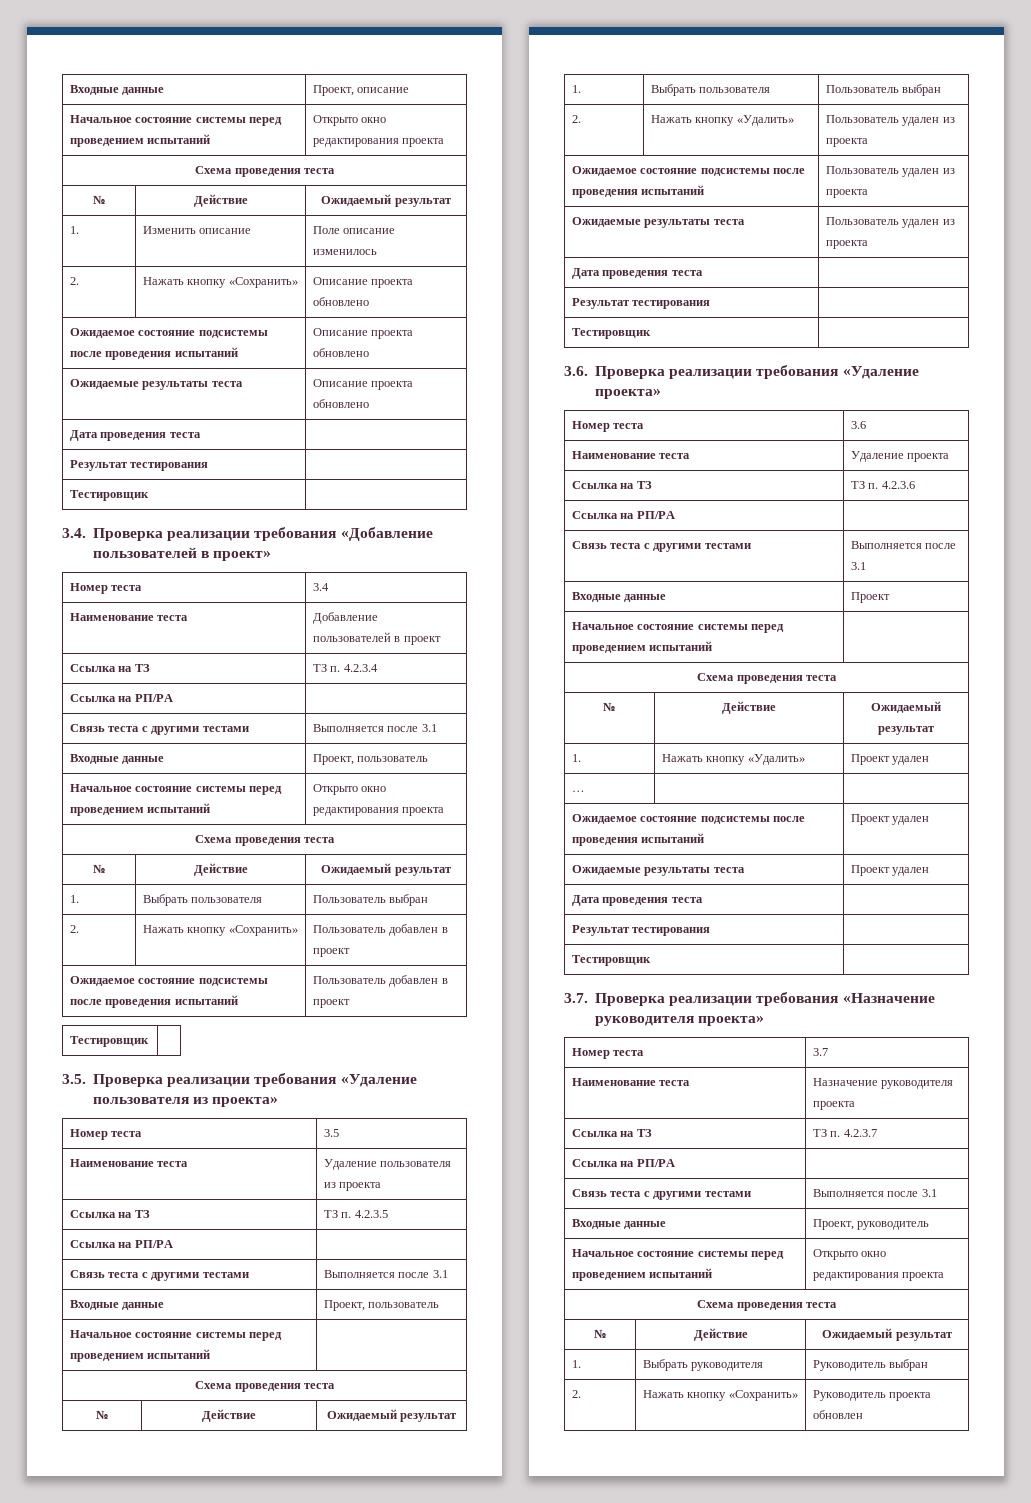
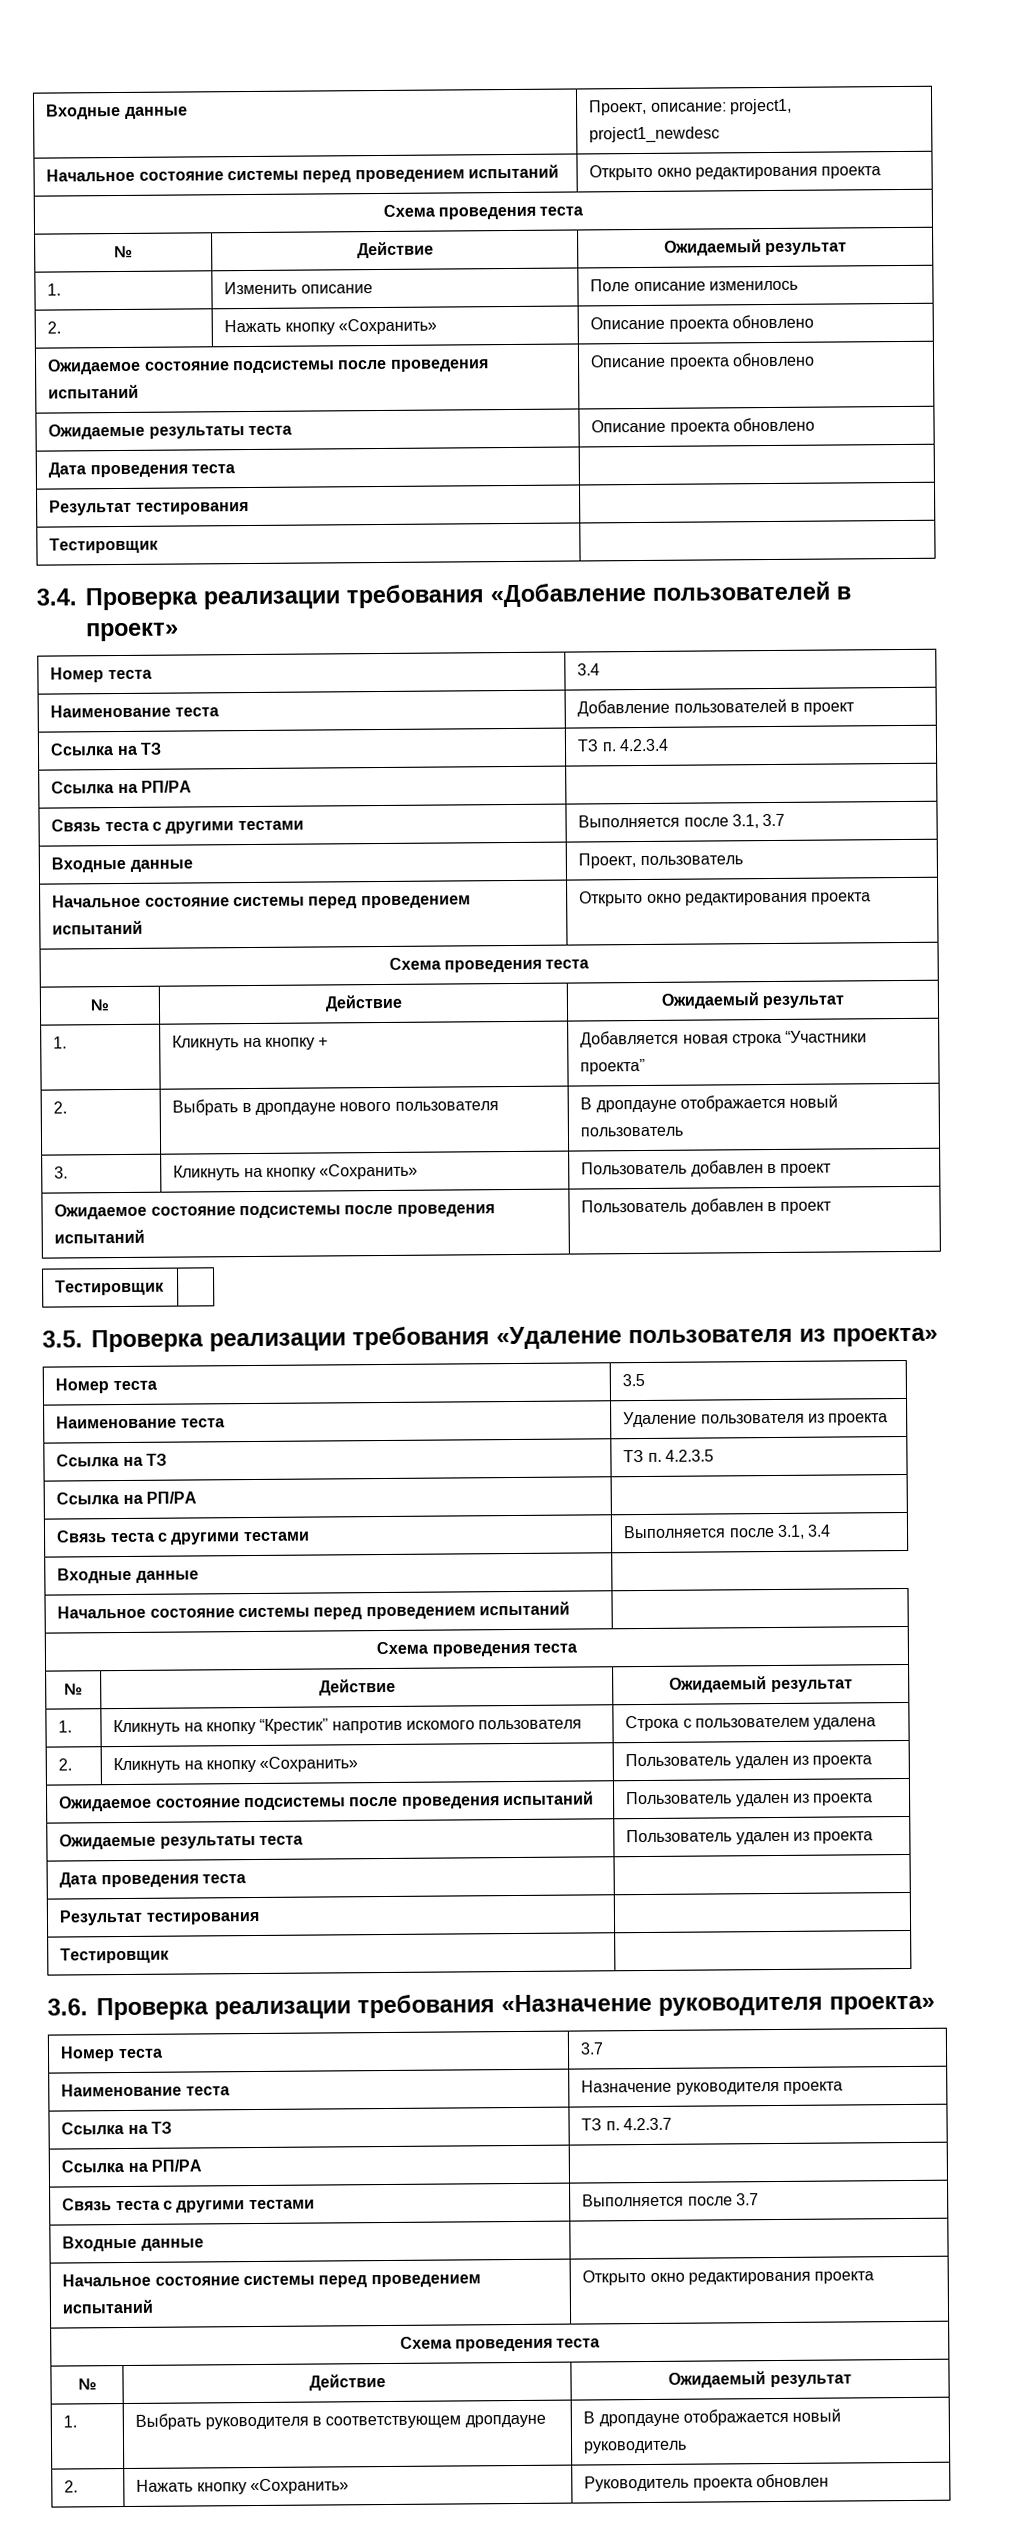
[70,85,165,95] [313,85,410,96] Входные данные | Проект, описание -> [46,103,188,120] [589,98,792,116] [589,126,721,144] Входные данные | Проект, описание: project1, project1_newdesc
[421,724,437,732] 3.1 -> [731,813,786,829] 3.1, 3.7
[143,894,263,906] [313,894,429,906] [70,925,80,933] [143,925,185,933] Выбрать пользователя | Пользователь выбран // 2. | Нажать -> [172,1035,329,1051] [580,1030,868,1048] [580,1058,646,1075] [53,1101,68,1114] [172,1099,499,1116] [580,1094,839,1113] [580,1126,684,1137] [54,1166,69,1179] [173,1165,263,1181] Кликнуть на кнопку + | Добавляется новая строка “Участники проекта” // 2. | Выбрать в дропдауне нового пользователя | В дропдауне отображается новый пользователь // 3. | Кликнуть на
[432,1270,448,1278] [70,1300,165,1310] [324,1300,440,1311] 3.1 // Входные данные | Проект, пользователь -> [776,1524,832,1539] [57,1567,199,1584] 3.1, 3.4 // Входные данные
[651,84,771,96] [826,84,942,96] [572,115,582,123] [651,115,794,126] Выбрать пользователя | Пользователь выбран // 2. | Нажать кнопку «Удалить» -> [113,1718,583,1736] [625,1715,877,1732] [58,1758,73,1771] [113,1756,359,1774] Кликнуть на кнопку “Крестик” напротив искомого пользователя | Строка с пользователем удалена // 2. | Кликнуть на кнопку «Сохранить»
[842,366,919,379] [595,389,661,399] [572,421,645,432] [851,421,867,429] [572,451,691,459] [851,451,950,462] [572,481,652,489] [851,481,915,489] [572,511,675,519] [572,541,751,552] [851,541,957,549] [851,562,867,570] [572,592,667,602] [851,592,891,603] [572,622,785,633] [572,641,713,654] [697,673,837,684] [603,702,616,711] [722,701,776,714] [871,701,941,713] [878,726,934,735] [572,754,582,762] [662,754,805,765] [851,754,930,765] [572,790,586,792] [572,814,806,824] [572,833,705,846] [851,814,930,825] [572,865,745,876] [851,865,930,876] [572,895,703,906] [572,925,711,936] [572,955,652,966] [564,992,839,1006] «Удаление проекта» // Номер теста | 3.6 // Наименование теста | Удаление проекта // Ссылка на ТЗ | ТЗ п. 4.2.3.6 // Ссылка на РП/РА | // Связь теста с другими тестами | Выполняется после 3.1 // Входные данные | Проект // Начальное состояние системы перед проведением испытаний | // Схема проведения теста // № | Действие | Ожидаемый результат // 1. | Нажать кнопку «Удалить» | Проект удален // … | | // Ожидаемое состояние подсистемы после проведения испытаний | Проект удален // Ожидаемые результаты теста | Проект удален // Дата проведения теста | // Результат тестирования | // Тестировщик | // 3.7. Проверка реализации требования -> (495, 2006) none
[921,1189,937,1197] [572,1219,667,1229] [813,1219,930,1230] 3.1 // Входные данные | Проект, руководитель -> [735,2193,759,2206] [62,2235,204,2252] 3.7 // Входные данные |
[813,1359,929,1371] | Руководитель выбран -> [311,2414,546,2429] [583,2408,842,2427] [584,2440,688,2454] в соответствующем дропдауне | В дропдауне отображается новый руководитель

